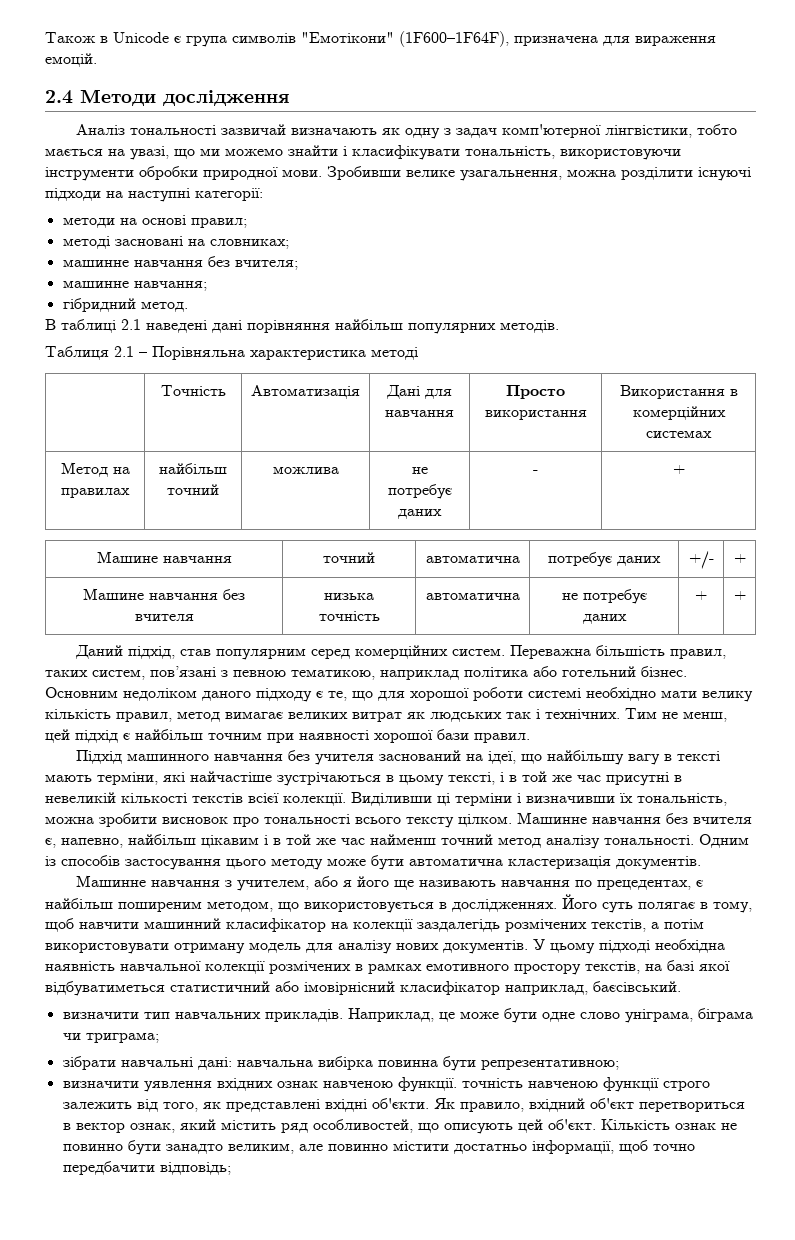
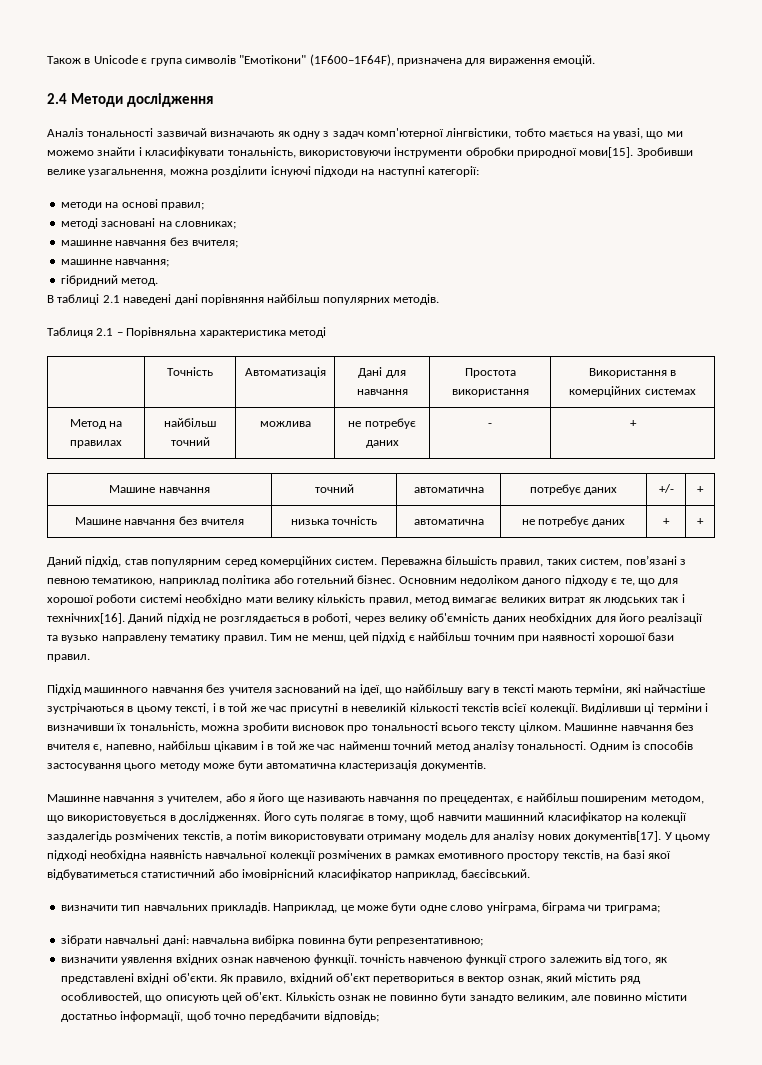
[282,169,322,177] мови. -> [579,147,634,158] мови[15].
[506,385,565,399] Просто -> [464,368,516,378] Простота
[545,709,620,719] технічних. -> [47,613,704,624] [47,635,267,643] технічних[16]. Даний підхід не розглядається в роботі, через велику об'ємність даних необхідних для його реалізації та вузько направлену тематику правил.
[443,940,528,954] документів. -> [574,831,662,842] документів[17].

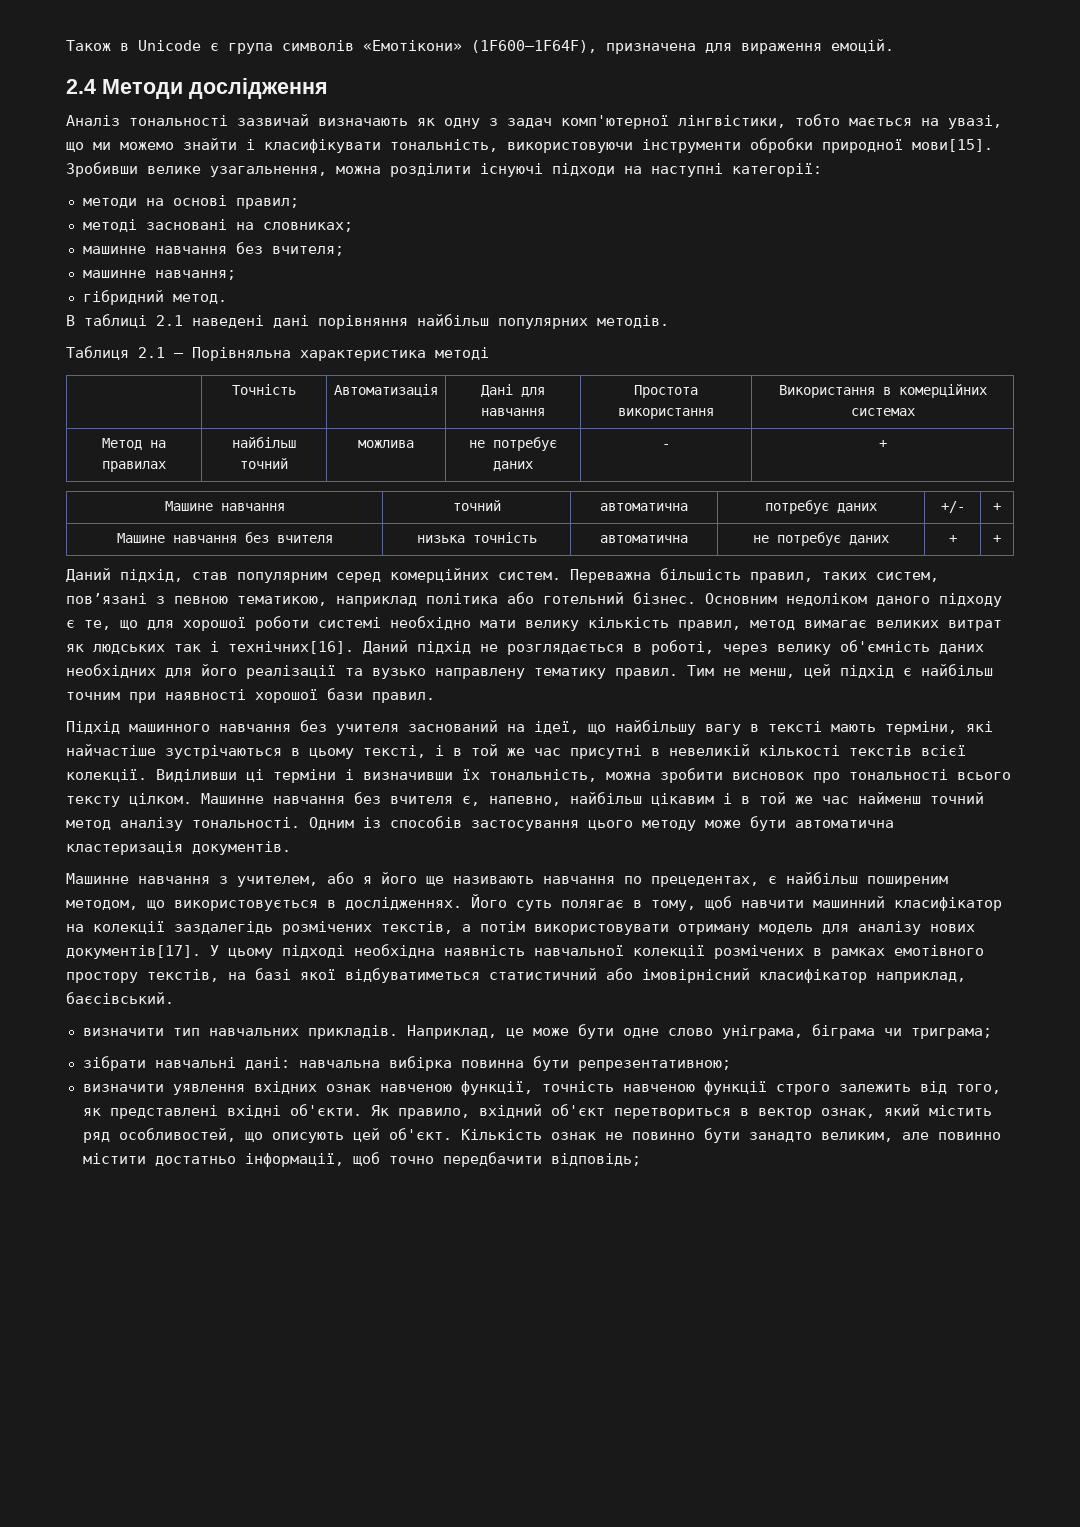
[239,55,307,64] "Емотікони" -> [363,40,462,51] «Емотікони»
[438,853,504,859] емотивного -> [894,945,984,956] емотівного
[313,954,357,965] функції. -> [460,1081,533,1095] функції,

